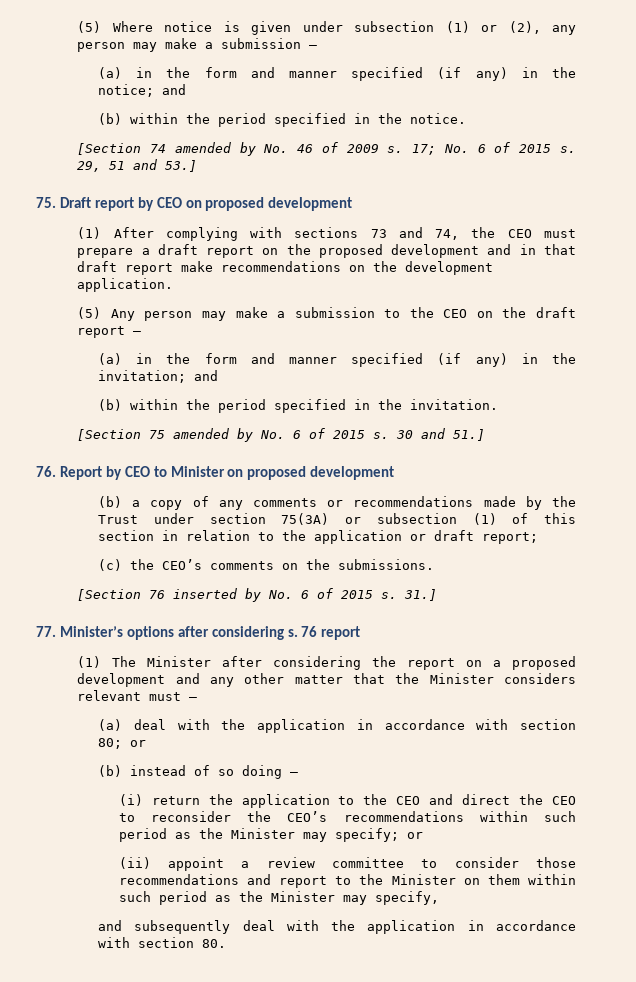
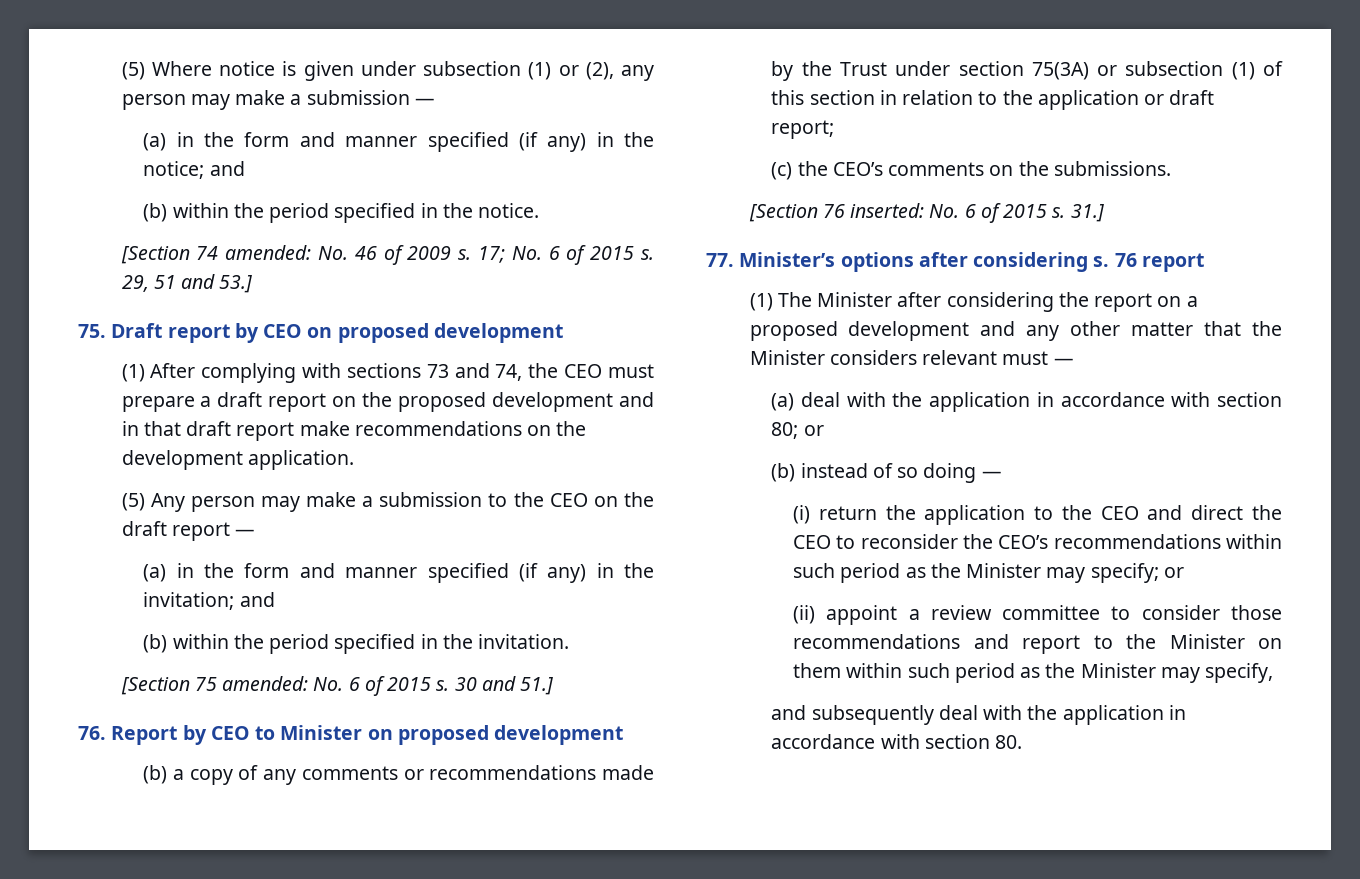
[174,142,256,156] amended by -> [225,245,312,260] amended:
[173,428,254,442] amended by -> [222,676,309,691] amended:
[173,588,262,602] inserted by -> [850,203,925,218] inserted:

